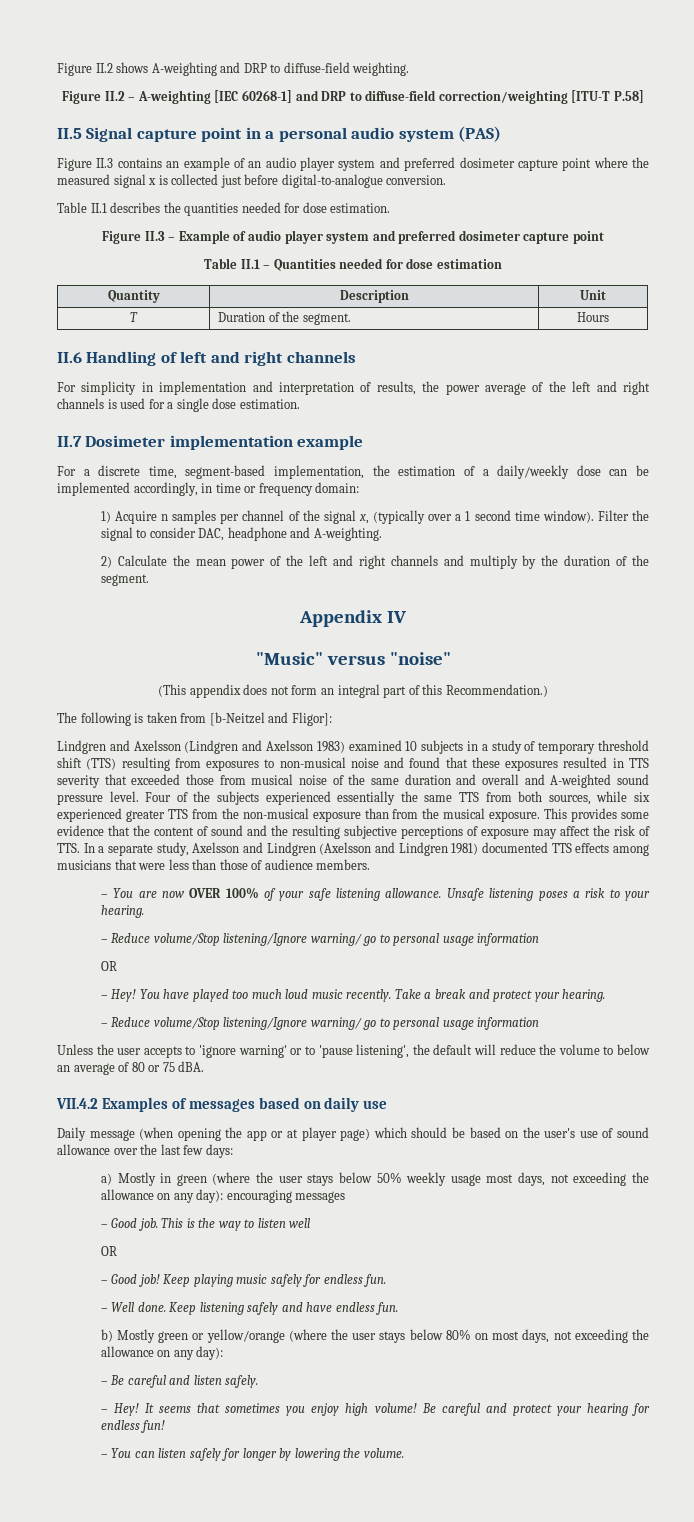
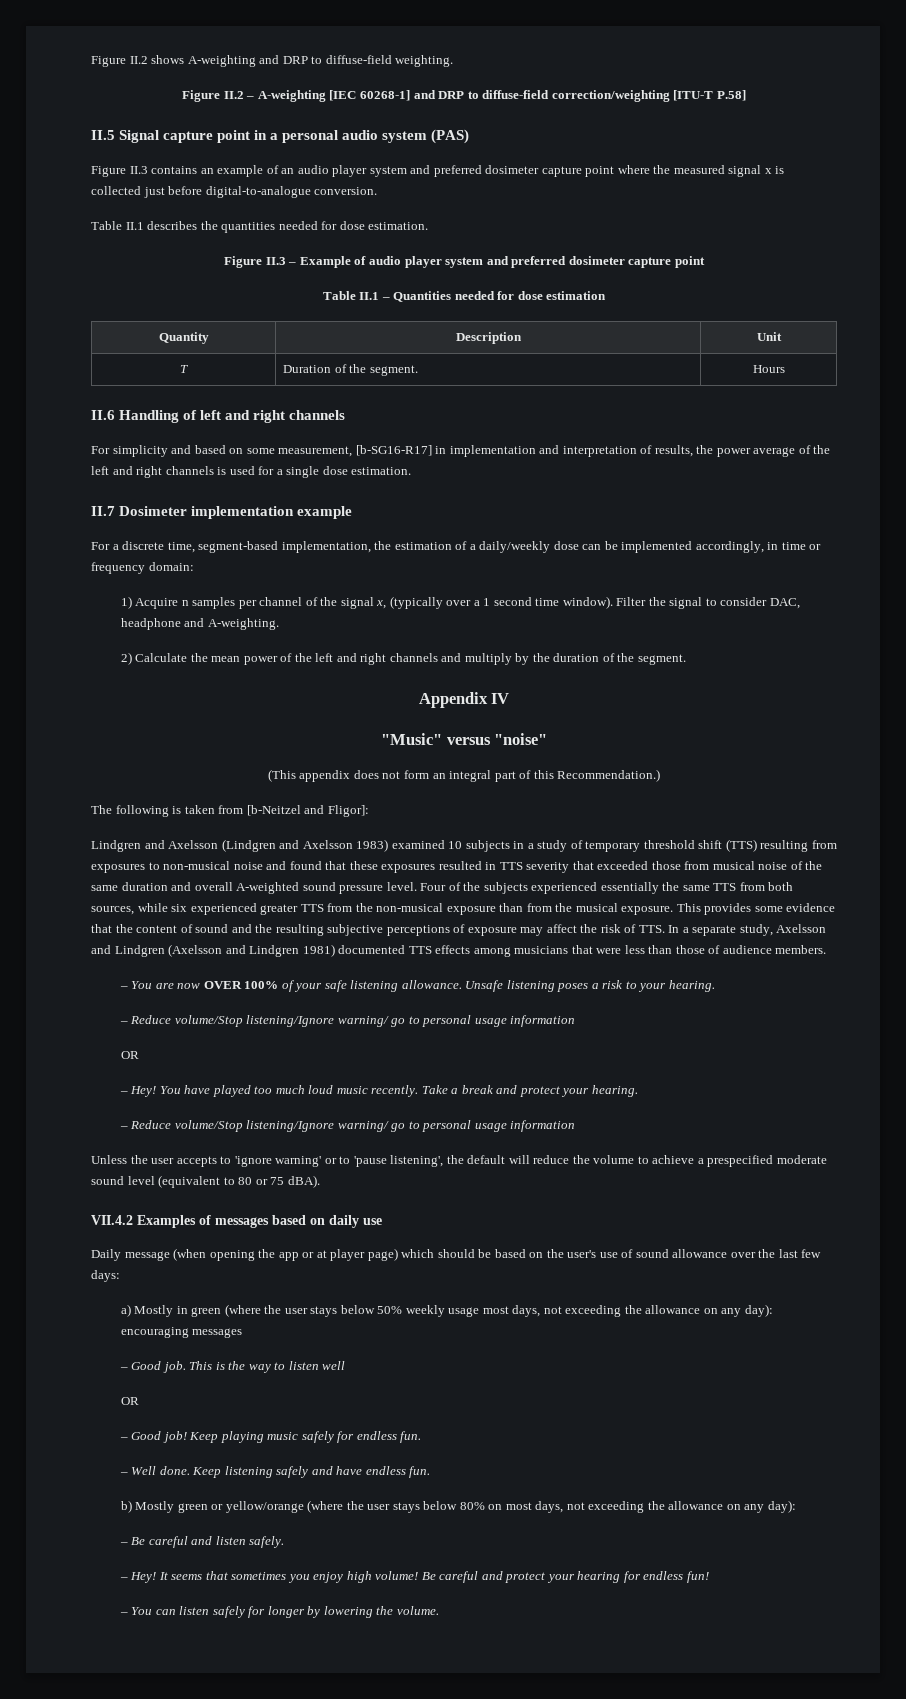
(137, 388) none -> [171,445,432,457] and based on some measurement, [b-SG16-R17]
[524,774,545,785] and -> (233, 886) none
[616,1044,650,1055] [57,1062,130,1075] below an average of -> [652,1155,827,1167] [91,1175,235,1188] achieve a prespecified moderate sound level (equivalent to
[178,1061,205,1072] dBA. -> [287,1175,320,1188] dBA).

